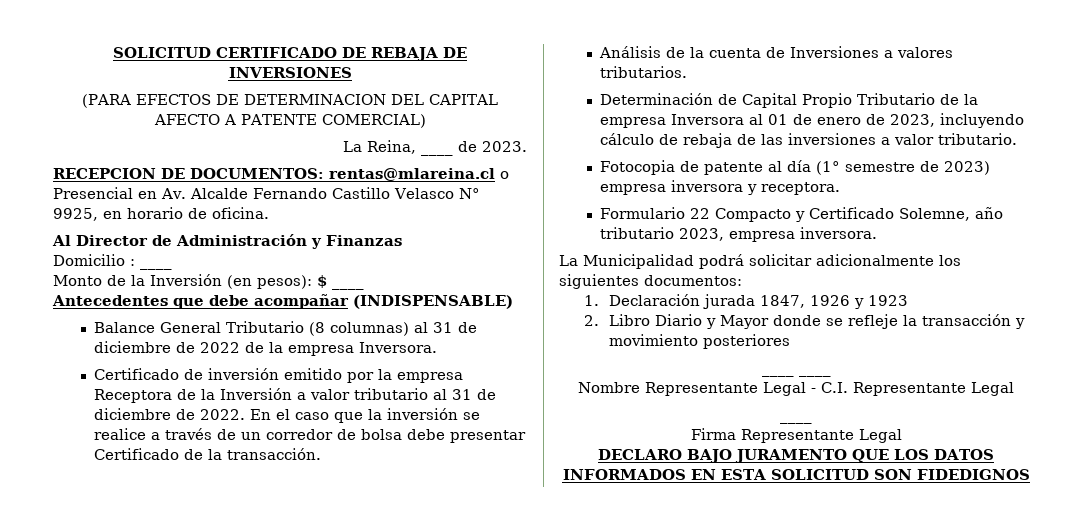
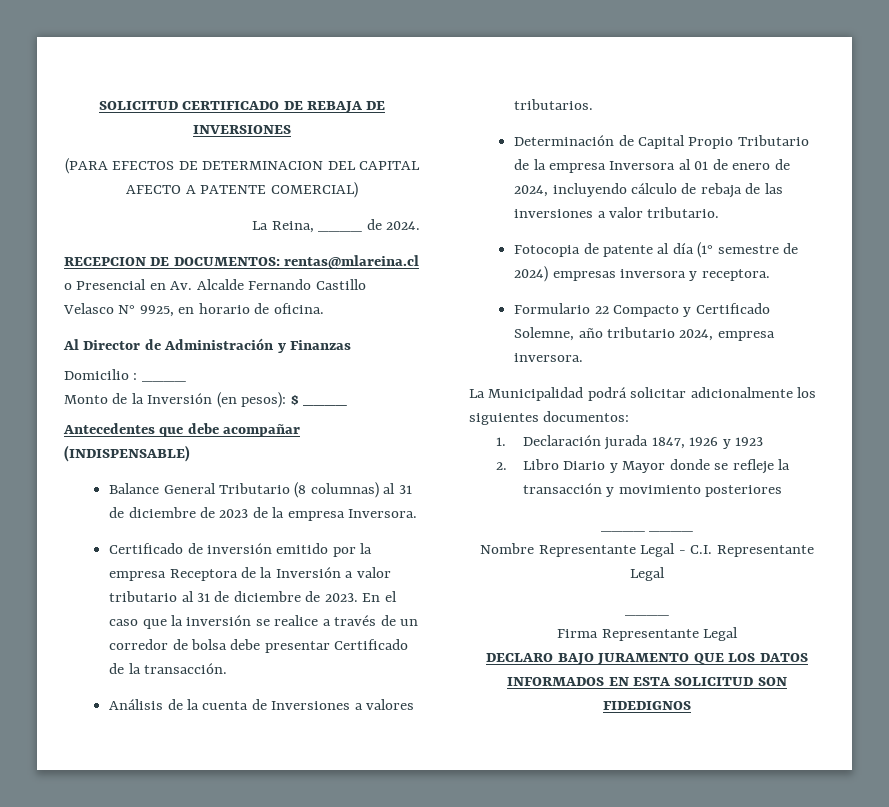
[482,141,527,152] 2023. -> [386,221,420,230] 2024.
[200,342,241,353] 2022 -> [219,509,249,518] 2023
[200,409,246,420] 2022. -> [324,593,358,602] 2023.
[890,114,936,127] 2023, -> [514,185,549,197] 2024,
[944,161,991,175] [600,184,667,195] 2023) empresa -> [514,266,616,282] 2024) empresas
[679,228,725,241] 2023, -> [679,329,714,341] 2024,

